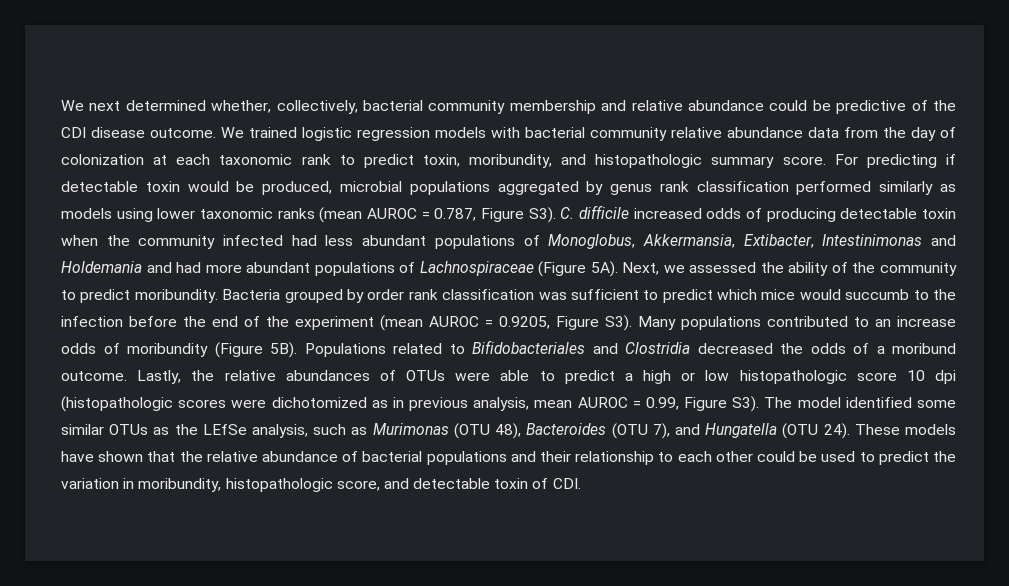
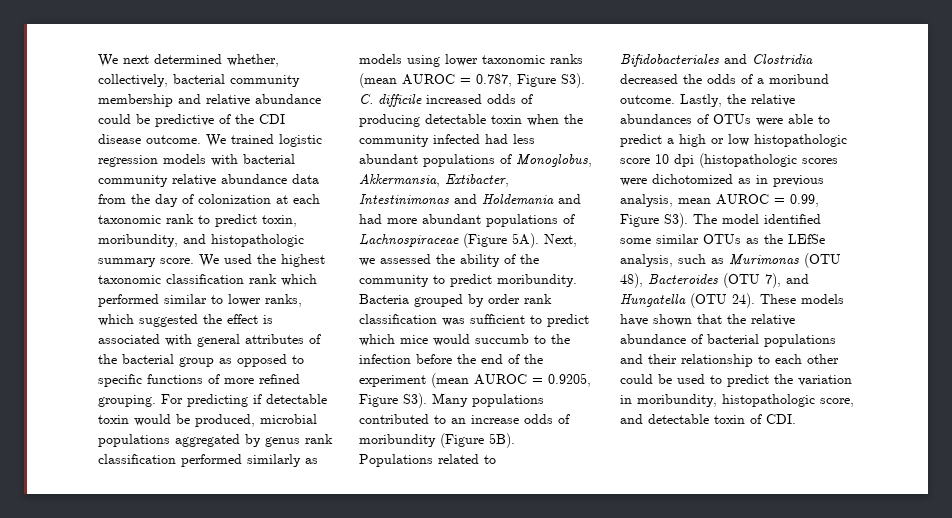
(826, 160) none -> [199,254,325,267] [98,274,317,286] [98,294,302,307] [98,314,273,327] [98,334,321,347] [98,354,304,367] [98,374,300,387] [98,395,156,407] We used the highest taxonomic classification rank which performed similar to lower ranks, which suggested the effect is associated with general attributes of the bacterial group as opposed to specific functions of more refined grouping.

